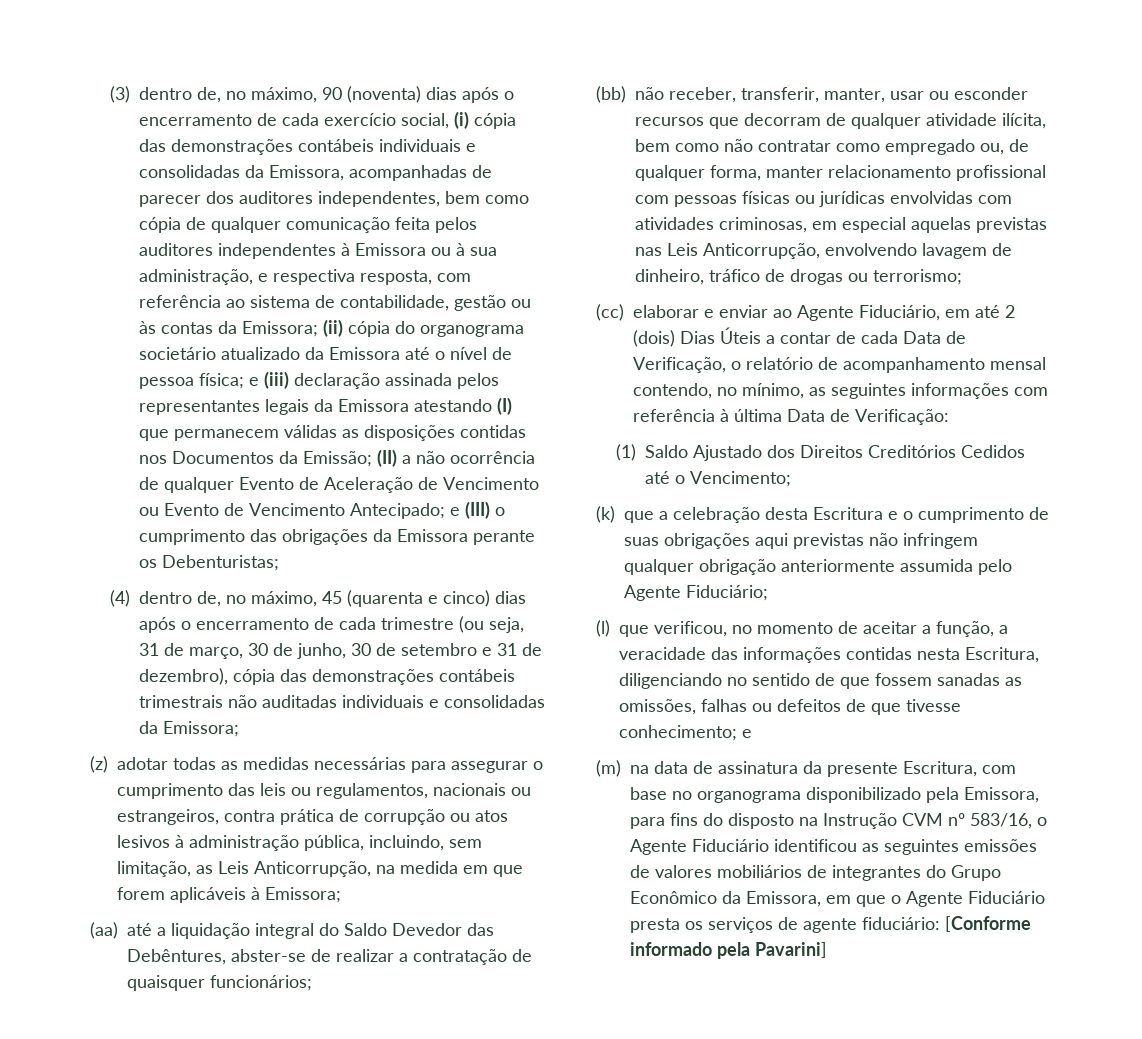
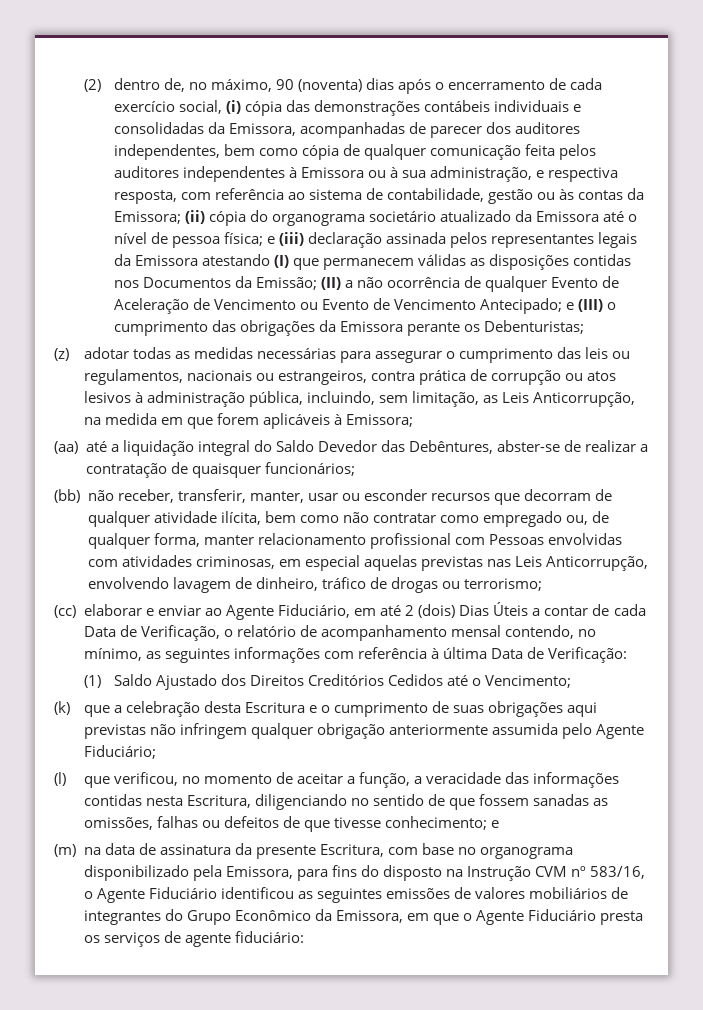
[109,86,130,103] (3) -> [83,79,101,92] (2)
[109,590,526,607] [138,616,524,633] [138,643,542,659] [138,668,515,685] [138,695,545,708] [138,721,239,737] // (4) dentro de, no máximo, 45 (quarenta e cinco) dias após o encerramento de cada trimestre (ou seja, 31 de março, 30 de junho, 30 de setembro e 31 de dezembro), cópia das demonstrações contábeis trimestrais não auditadas individuais e consolidadas da Emissora; -> (584, 327) none
[674,191,885,207] pessoas físicas ou jurídicas -> [488,534,544,545] Pessoas
[945,916,1031,932] [630,942,827,959] [Conforme informado pela Pavarini] -> (304, 937) none

